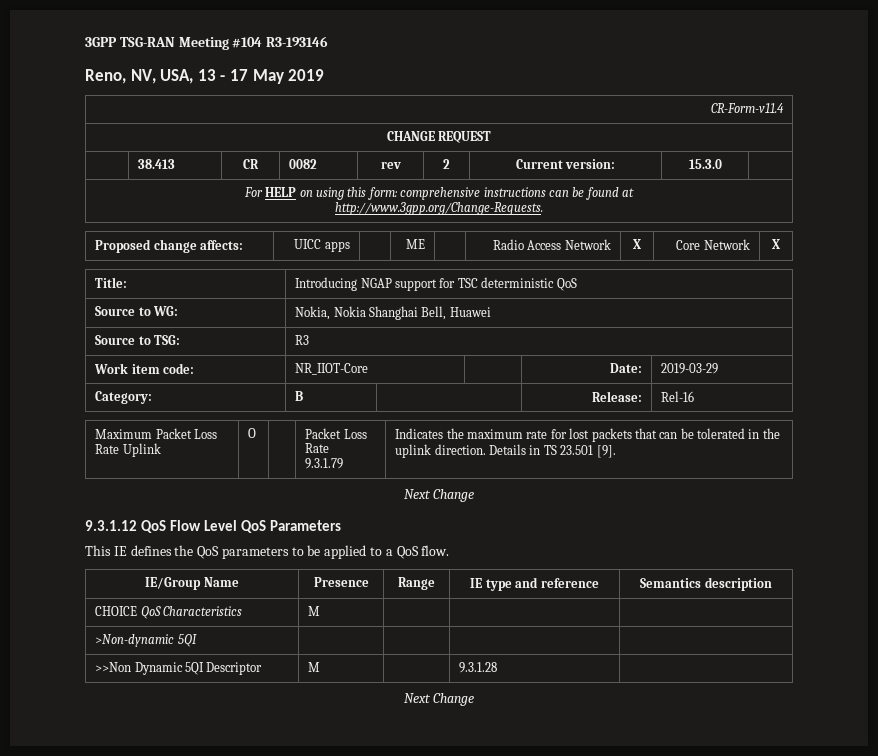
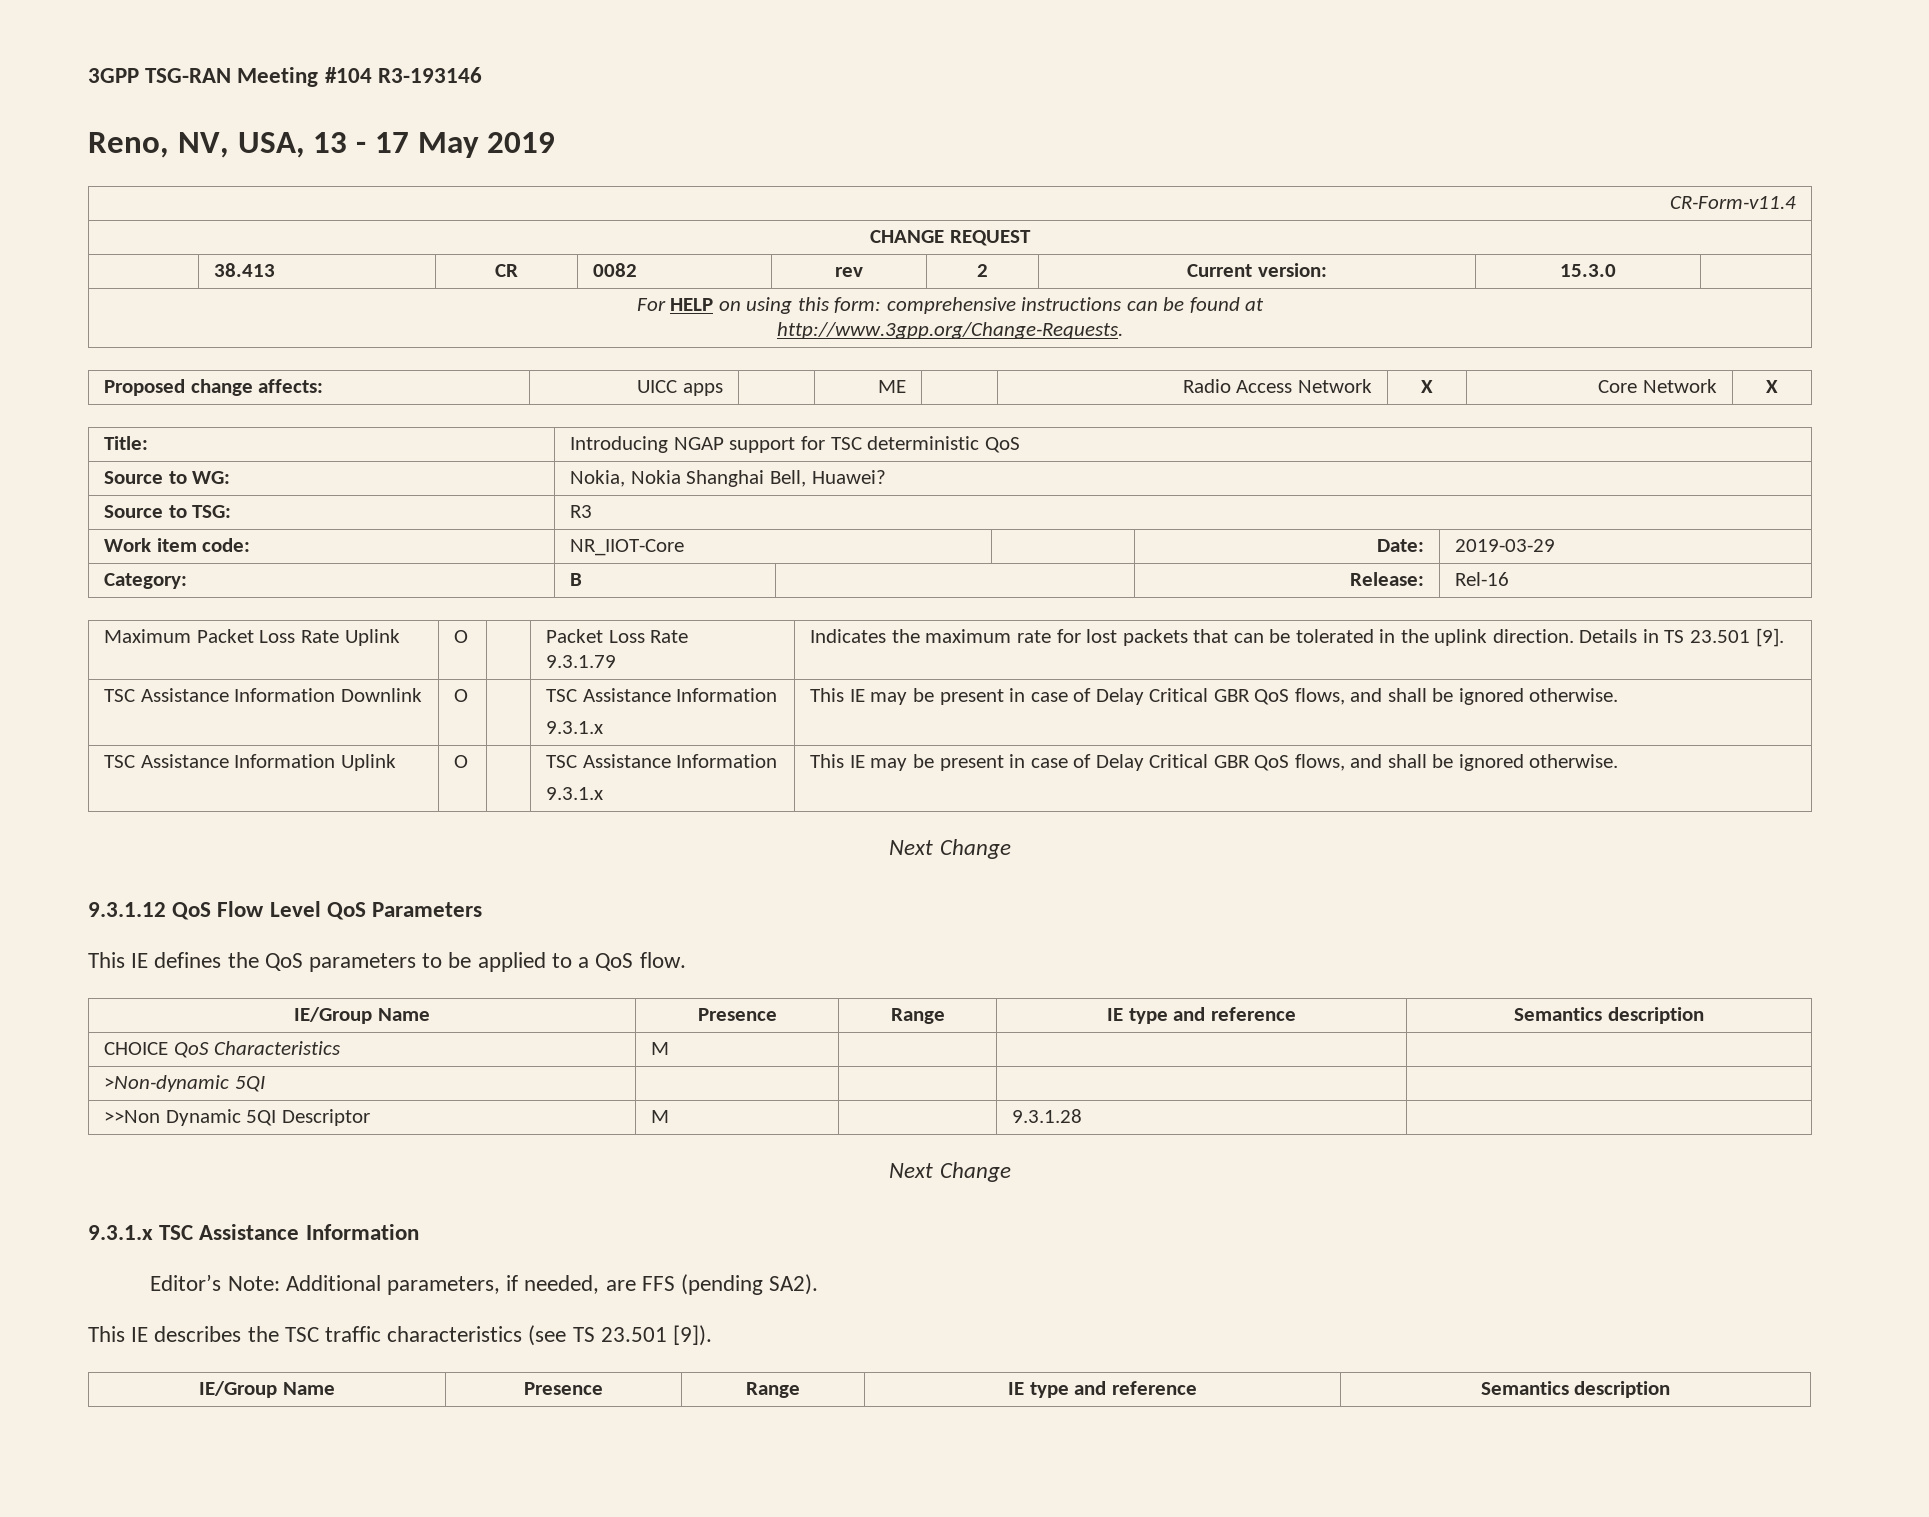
[449,307,491,317] Huawei -> [811,470,886,484] Huawei?
(616, 451) none -> [104,688,422,702] [454,689,469,702] [546,688,778,702] [546,721,604,734] [810,688,1619,705] [104,754,396,771] [454,755,469,768] [546,754,778,768] [546,787,604,800] [810,754,1619,771] // TSC Assistance Information Downlink | O | | TSC Assistance Information // 9.3.1.x | This IE may be present in case of Delay Critical GBR QoS flows, and shall be ignored otherwise. // TSC Assistance Information Uplink | O | | TSC Assistance Information // 9.3.1.x | This IE may be present in case of Delay Critical GBR QoS flows, and shall be ignored otherwise.
(475, 699) none -> [88,1224,419,1240] [150,1274,819,1295] [88,1325,713,1346] [199,1381,335,1398] [524,1382,603,1395] [746,1382,800,1398] [1008,1381,1197,1398] [1480,1381,1671,1398] // 9.3.1.x TSC Assistance Information // Editor’s Note: Additional parameters, if needed, are FFS (pending SA2). // This IE describes the TSC traffic characteristics (see TS 23.501 [9]). // IE/Group Name | Presence | Range | IE type and reference | Semantics description

